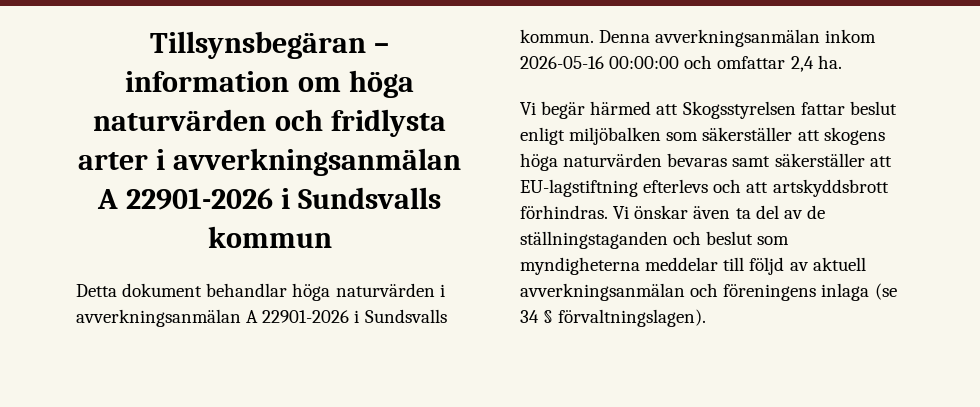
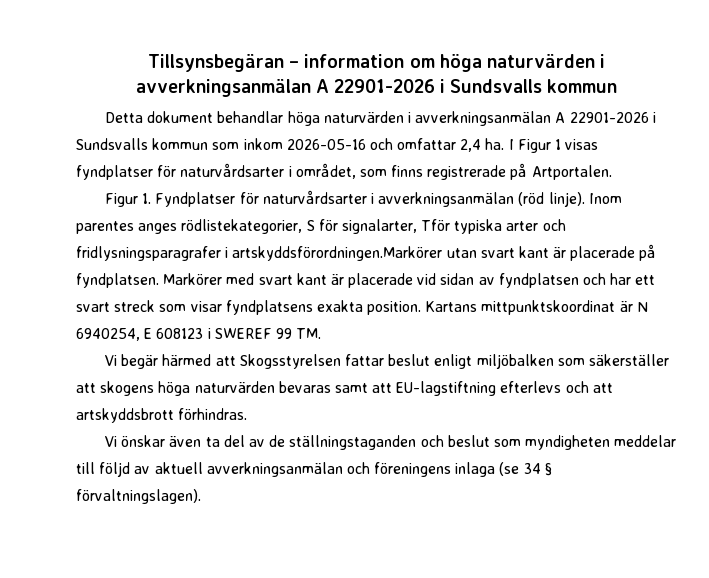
[274,109,446,137] [77,152,148,170] och fridlysta arter -> (595, 61) none
[520,29,821,47] kommun. Denna avverkningsanmälan -> [152,138,240,150] kommun som
[609,56,680,69] 00:00:00 -> (366, 144) none
(842, 62) none -> [508,139,599,153] [76,163,612,180] [105,190,622,207] [76,219,566,234] [76,244,657,261] [76,273,656,288] [76,300,648,315] [76,328,322,341] I Figur 1 visas fyndplatser för naturvårdsarter i området, som finns registrerade på Artportalen. // Figur 1. Fyndplatser för naturvårdsarter i avverkningsanmälan (röd linje). Inom parentes anges rödlistekategorier, S för signalarter, Tför typiska arter och fridlysningsparagrafer i artskyddsförordningen.Markörer utan svart kant är placerade på fyndplatsen. Markörer med svart kant är placerade vid sidan av fyndplatsen och har ett svart streck som visar fyndplatsens exakta position. Kartans mittpunktskoordinat är N 6940254, E 608123 i SWEREF 99 TM.
[774,153,865,167] säkerställer -> (368, 388) none
(608, 212) none -> (248, 414) //
[520,257,640,275] myndigheterna -> [525,435,611,450] myndigheten

